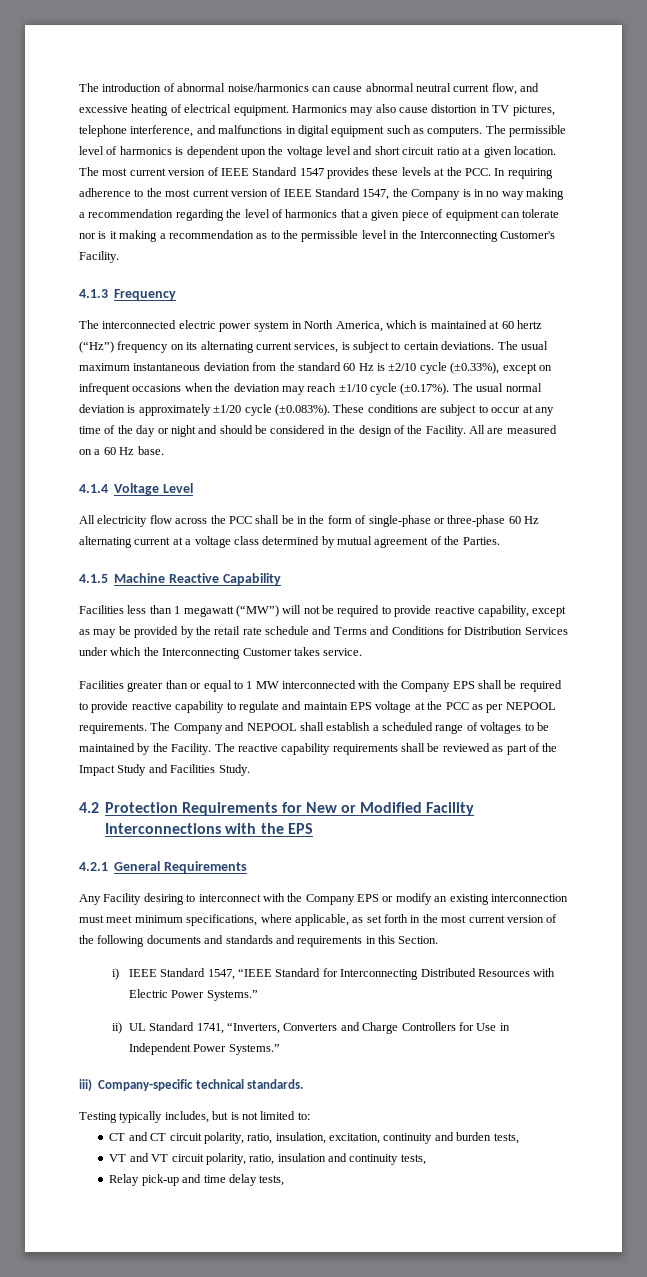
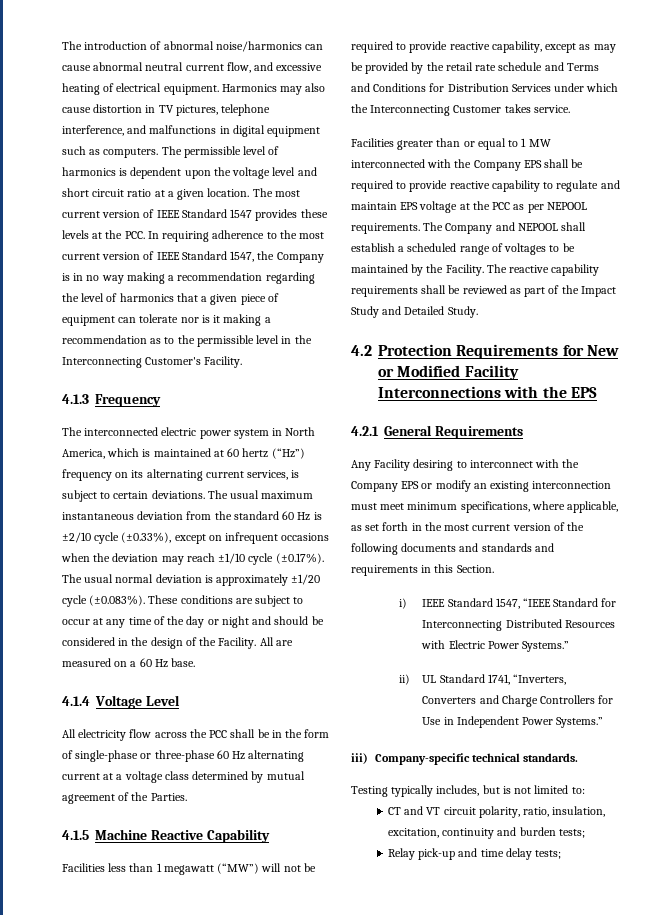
[170,764,216,773] Facilities -> [404,306,445,315] Detailed
[150,1133,167,1141] CT -> [426,807,441,815] VT
[493,1133,519,1144] [109,1153,426,1165] tests, // VT and VT circuit polarity, ratio, insulation and continuity tests, -> [558,829,585,838] tests;
[259,1175,285,1186] tests, -> [535,850,562,859] tests;

